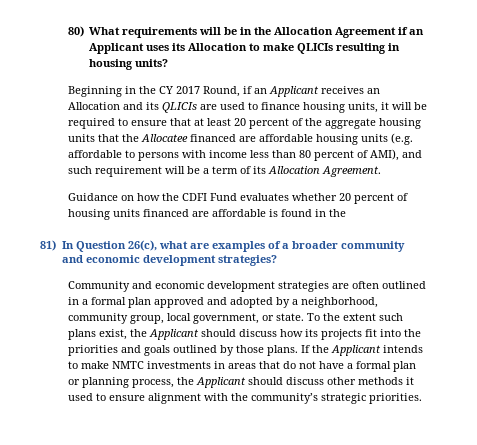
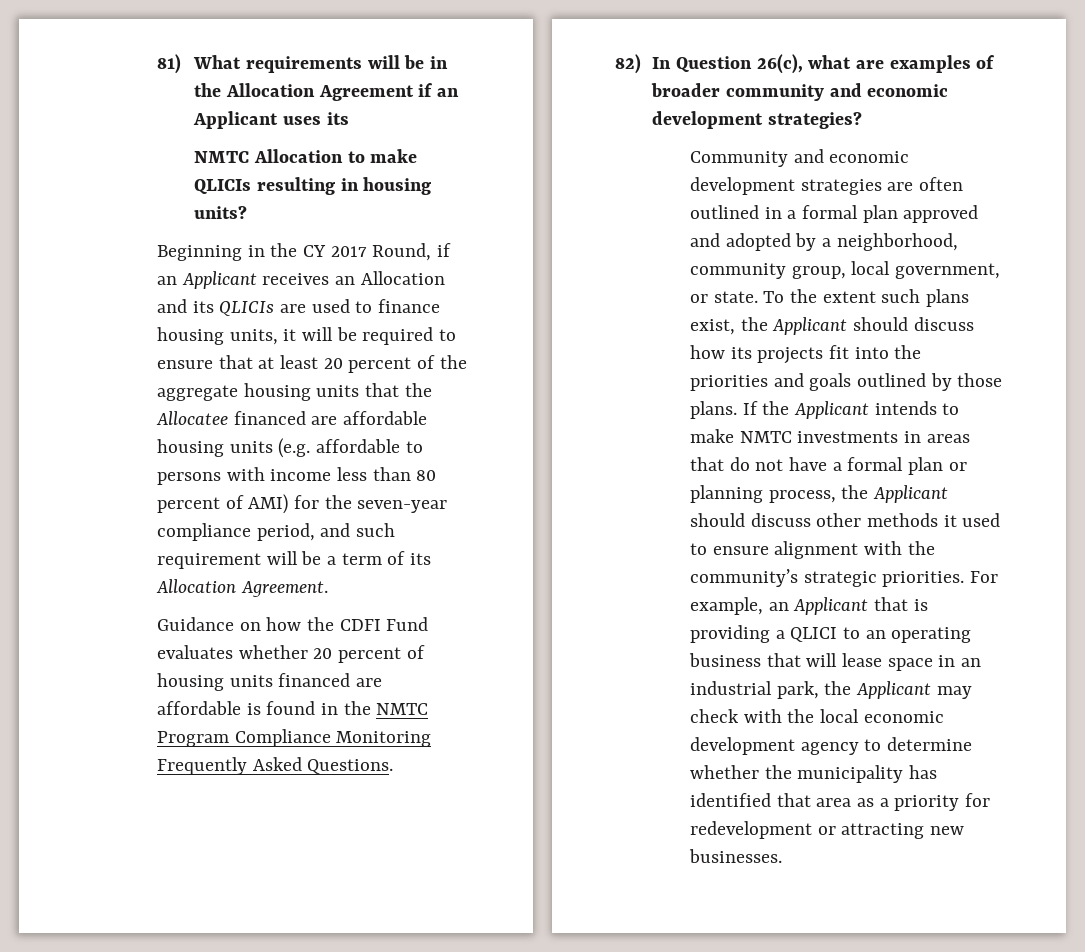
[67,26,84,37] 80) -> [156,54,181,74] 81)
(186, 47) none -> [194,151,250,163] // NMTC
[369,149,399,161] AMI), -> [248,494,448,514] [156,523,315,541] AMI) for the seven-year compliance period,
[40,240,56,251] // 81) -> [376,703,429,715] [156,729,432,747] [156,757,394,775] [615,54,641,74] NMTC Program Compliance Monitoring Frequently Asked Questions. // 82)
[281,243,289,249] a -> (996, 62) none
(422, 398) none -> [969,571,998,583] [689,597,928,615] [689,625,972,643] [688,653,981,671] [689,681,972,699] [689,709,944,723] [689,737,972,755] [689,765,937,783] [689,793,990,811] [689,821,964,839] [688,849,782,863] For example, an Applicant that is providing a QLICI to an operating business that will lease space in an industrial park, the Applicant may check with the local economic development agency to determine whether the municipality has identified that area as a priority for redevelopment or attracting new businesses.

